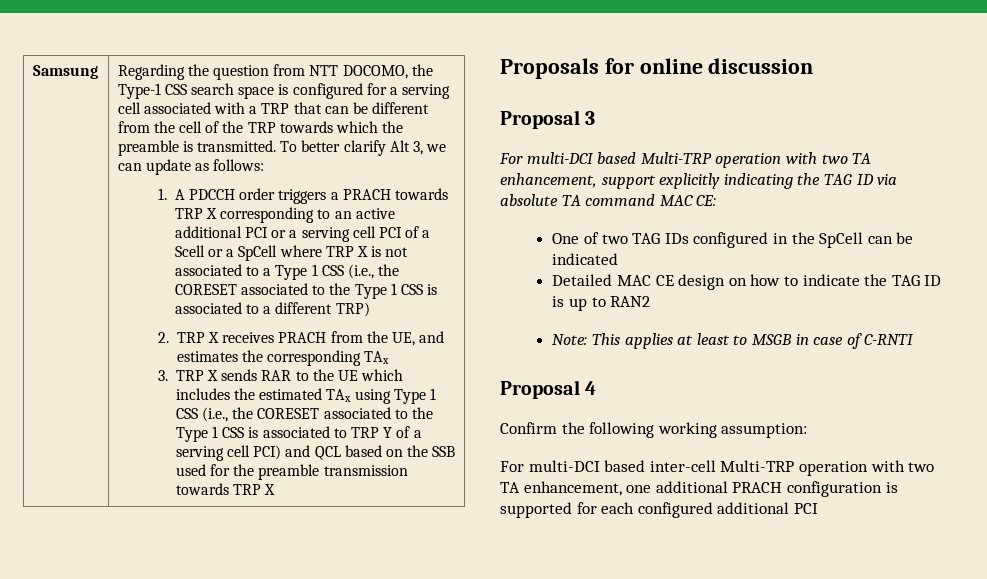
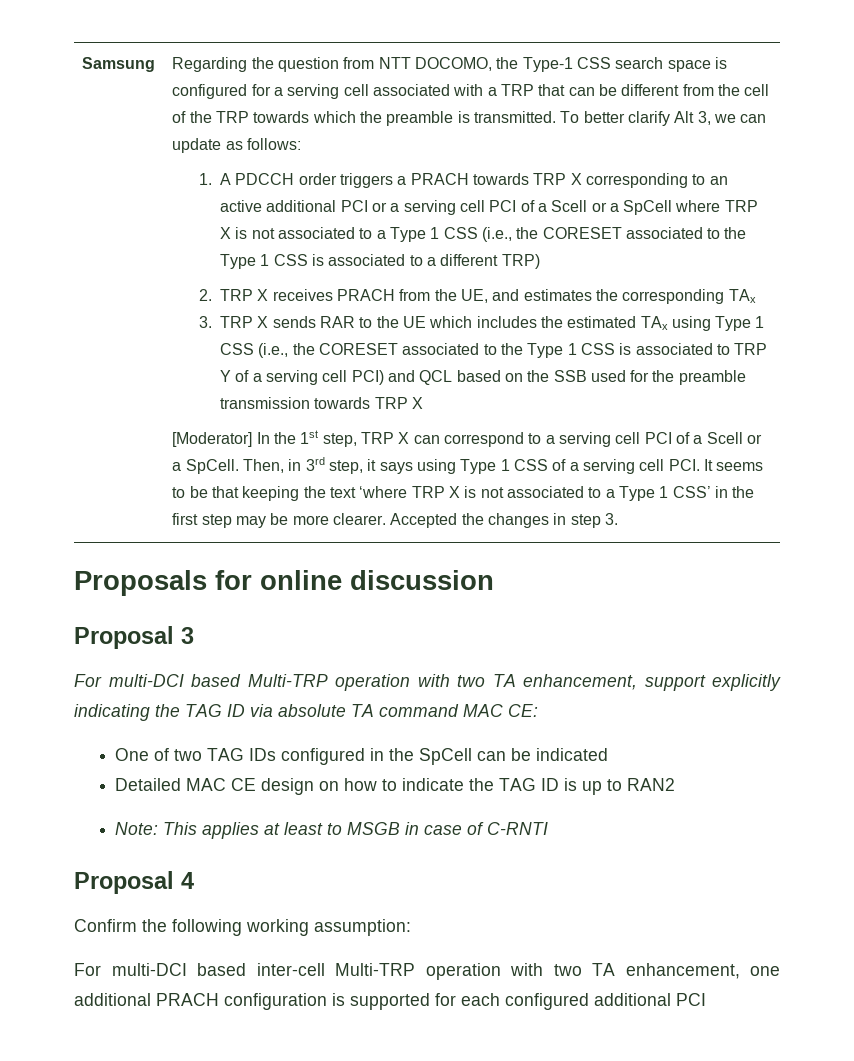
(276, 489) none -> [172,430,762,447] [172,457,764,474] [172,486,755,501] [172,513,618,528] // [Moderator] In the 1st step, TRP X can correspond to a serving cell PCI of a Scell or a SpCell. Then, in 3rd step, it says using Type 1 CSS of a serving cell PCI. It seems to be that keeping the text ‘where TRP X is not associated to a Type 1 CSS’ in the first step may be more clearer. Accepted the changes in step 3.

